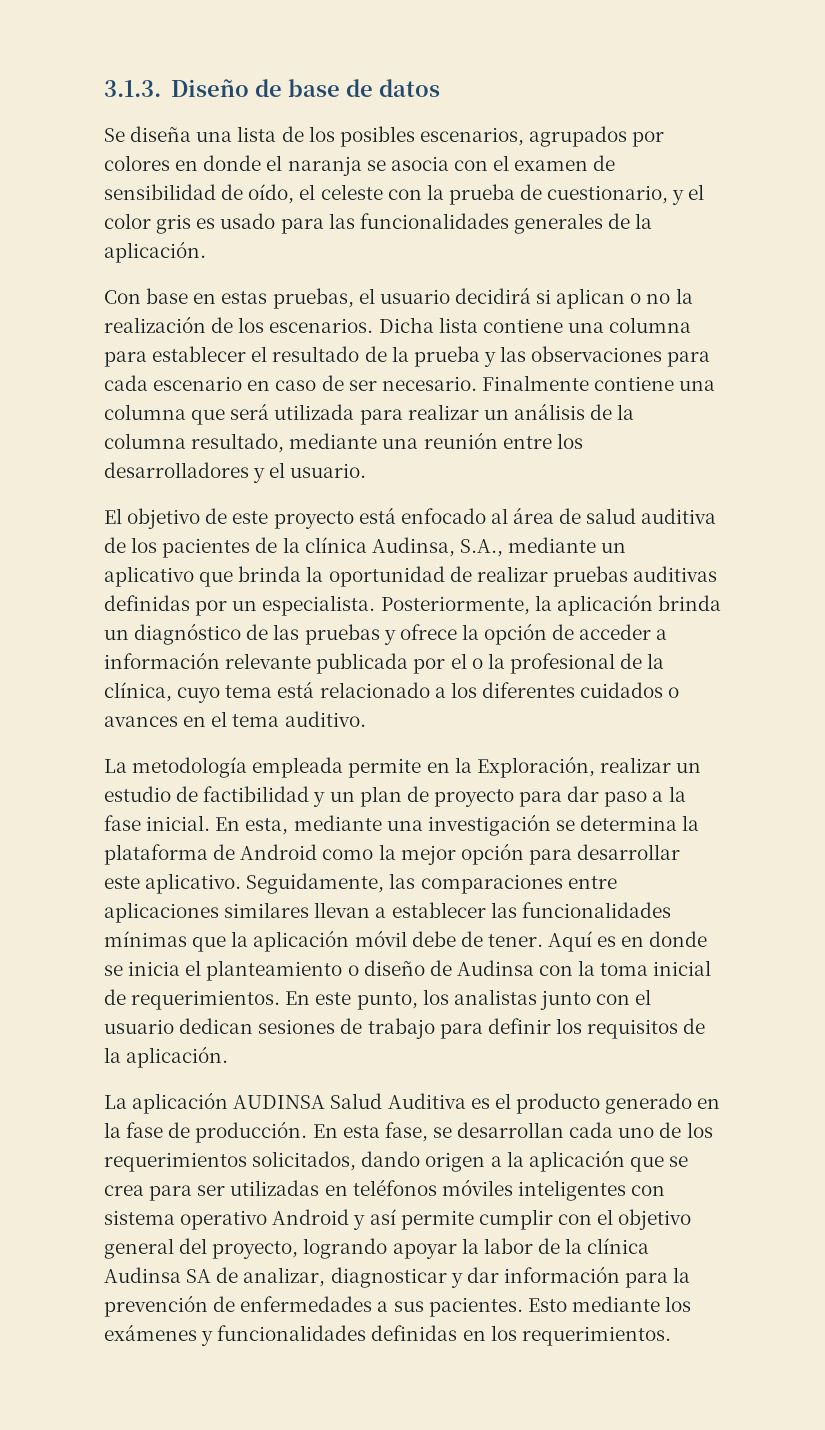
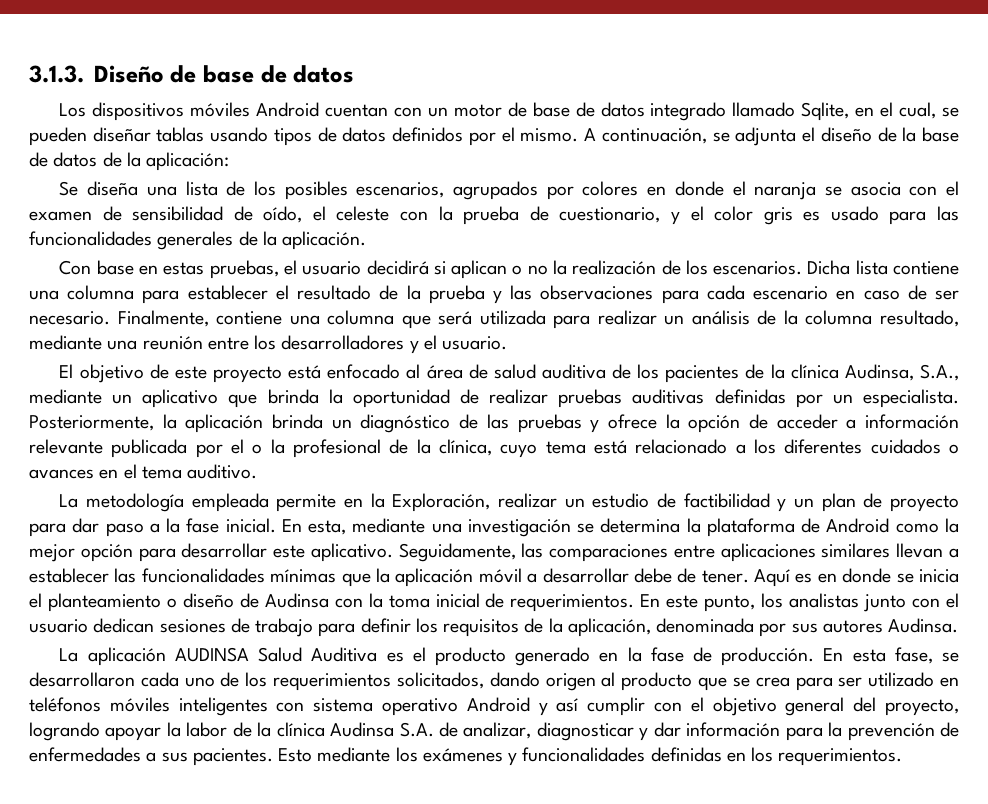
(440, 88) none -> [59,102,960,121] [29,127,959,146] [29,152,230,171] // Los dispositivos móviles Android cuentan con un motor de base de datos integrado llamado Sqlite, en el cual, se pueden diseñar tablas usando tipos de datos definidos por el mismo. A continuación, se adjunta el diseño de la base de datos de la aplicación:
[481,375,589,391] Finalmente -> [117,310,209,327] Finalmente,
(407, 938) none -> [527,568,629,583] a desarrollar
[126,1046,229,1068] aplicación. -> [567,618,959,637] aplicación, denominada por sus autores Audinsa.
[457,1122,565,1138] desarrollan -> [29,672,135,687] desarrollaron
[490,1150,625,1172] a la aplicación -> [601,672,693,691] al producto
[230,1180,320,1196] utilizadas -> [868,672,935,687] utilizado
[400,1210,474,1230] permite -> (579, 705) none
[186,1269,212,1283] SA -> [399,722,434,737] S.A.

